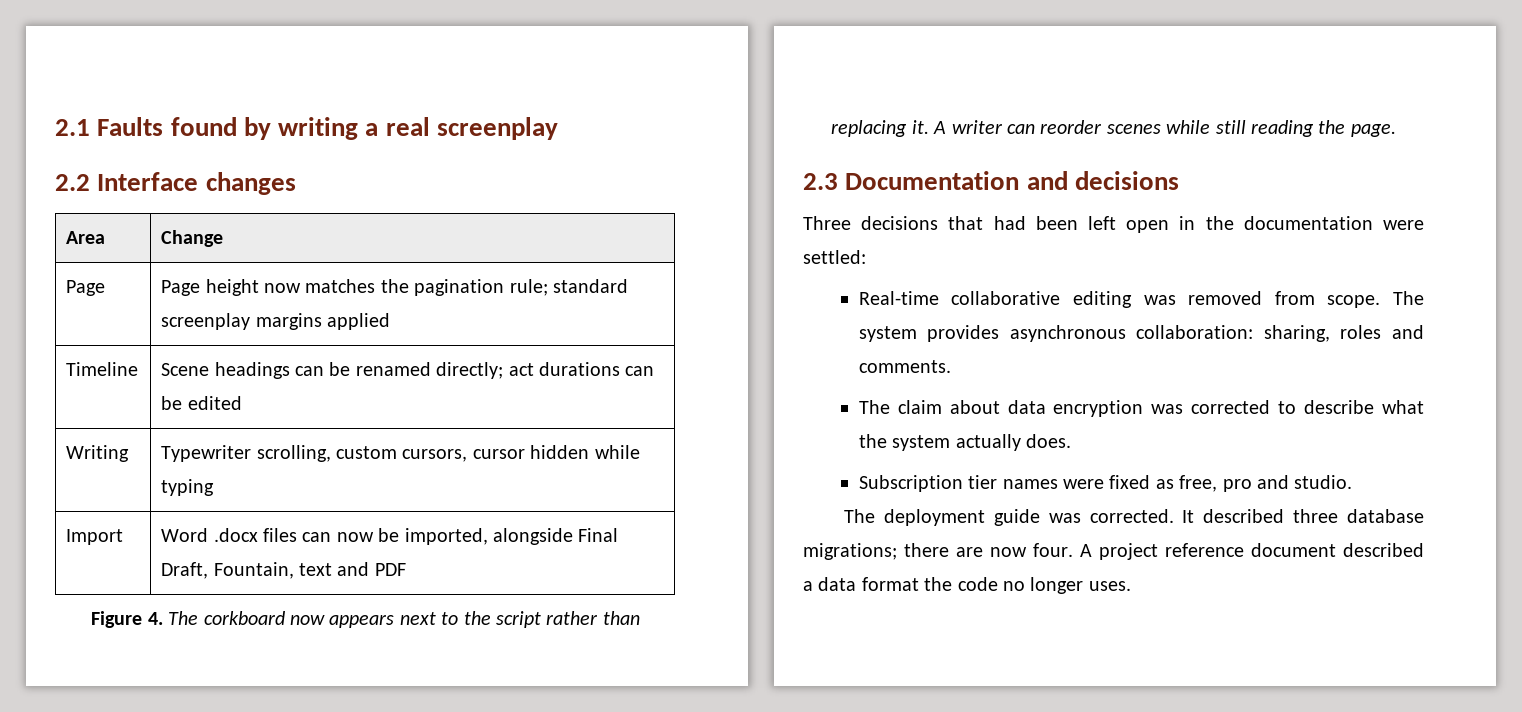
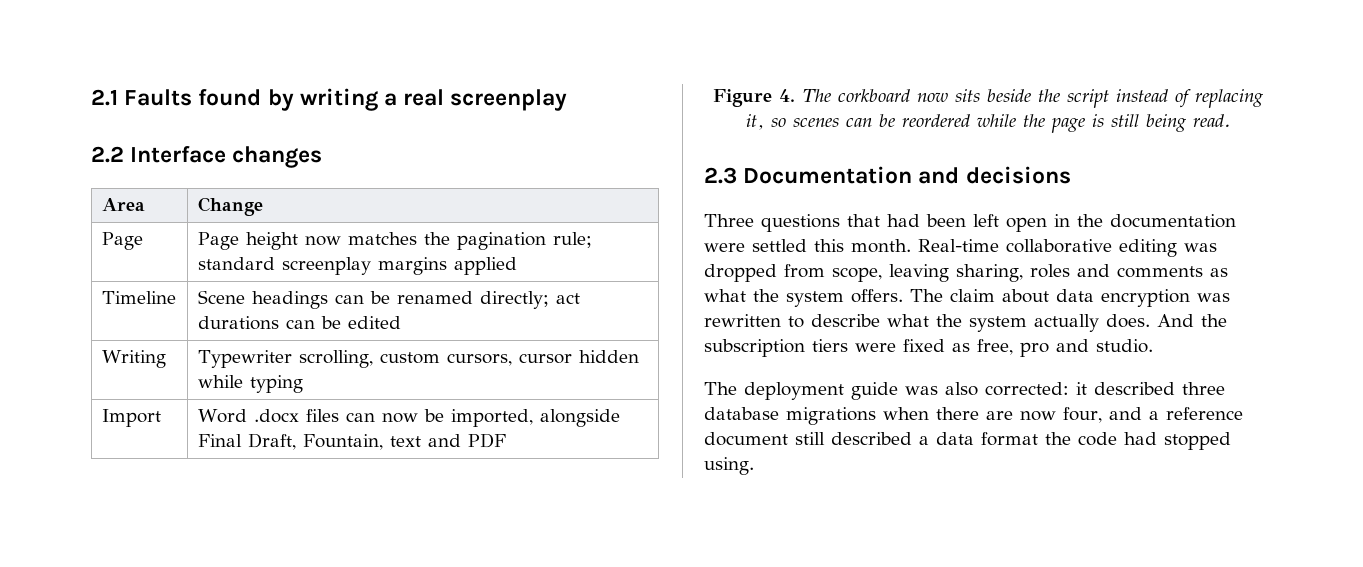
[329,611,640,628] [831,120,1396,137] appears next to the script rather than replacing it. A writer can reorder scenes while still reading the page. -> [955,89,1264,108] [745,114,1231,133] sits beside the script instead of replacing it, so scenes can be reordered while the page is still being read.
[861,216,939,230] decisions -> [761,214,840,232] questions
[803,250,866,264] settled: // -> [752,239,911,253] settled this month.
[1188,291,1424,308] [858,325,1424,342] [858,360,951,373] removed from scope. The system provides asynchronous collaboration: sharing, roles and comments. // -> [704,264,1228,282] [704,289,903,307] dropped from scope, leaving sharing, roles and comments as what the system offers.
[1191,400,1271,414] corrected -> [704,314,781,327] rewritten
[858,475,1058,492] // Subscription tier names -> [1157,314,1227,327] [704,339,848,357] And the subscription tiers
[1089,509,1195,523] corrected. It -> [945,382,1087,396] also corrected: it
[803,543,897,560] migrations; -> [786,407,929,425] migrations when
[1033,543,1158,560] four. A project -> [1063,407,1159,423] four, and a
(1336, 550) none -> [795,432,825,445] still
[1003,577,1131,594] no longer uses. -> [1124,432,1231,450] [704,457,754,475] had stopped using.

